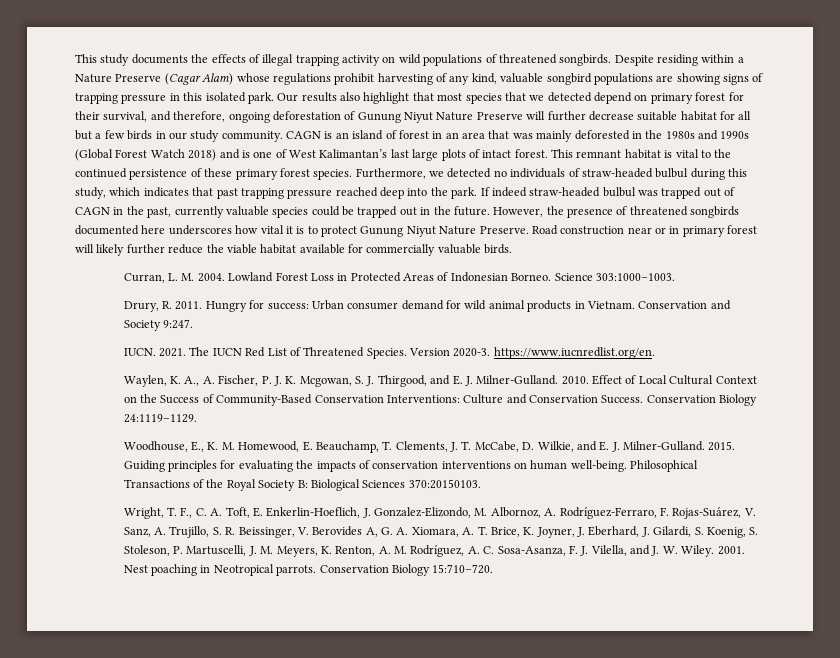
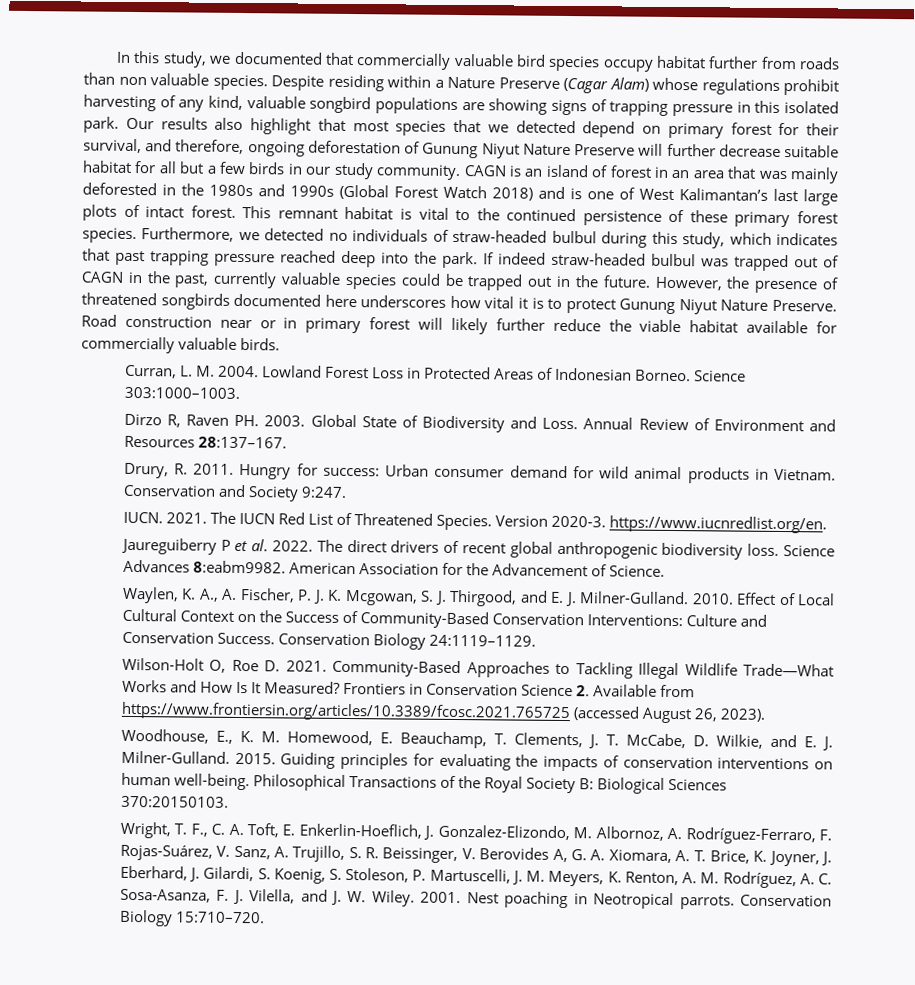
[75,54,612,66] This study documents the effects of illegal trapping activity on wild populations of threatened songbirds. -> [116,50,841,72] [83,72,268,91] In this study, we documented that commercially valuable bird species occupy habitat further from roads than non valuable species.
(675, 277) none -> [123,413,836,433] [123,435,287,449] // Dirzo R, Raven PH. 2003. Global State of Biodiversity and Loss. Annual Review of Environment and Resources 28:137–167.
(655, 353) none -> [120,537,835,560] [122,559,666,577] // Jaureguiberry P et al. 2022. The direct drivers of recent global anthropogenic biodiversity loss. Science Advances 8:eabm9982. American Association for the Advancement of Science.
(197, 418) none -> [121,657,834,680] [121,679,696,698] [120,701,767,724] // Wilson-Holt O, Roe D. 2021. Community-Based Approaches to Tackling Illegal Wildlife Trade—What Works and How Is It Measured? Frontiers in Conservation Science 2. Available from https://www.frontiersin.org/articles/10.3389/fcosc.2021.765725 (accessed August 26, 2023).

